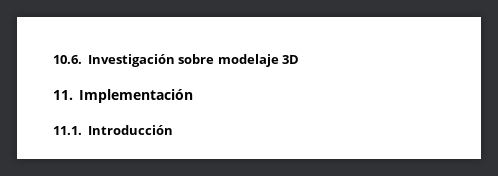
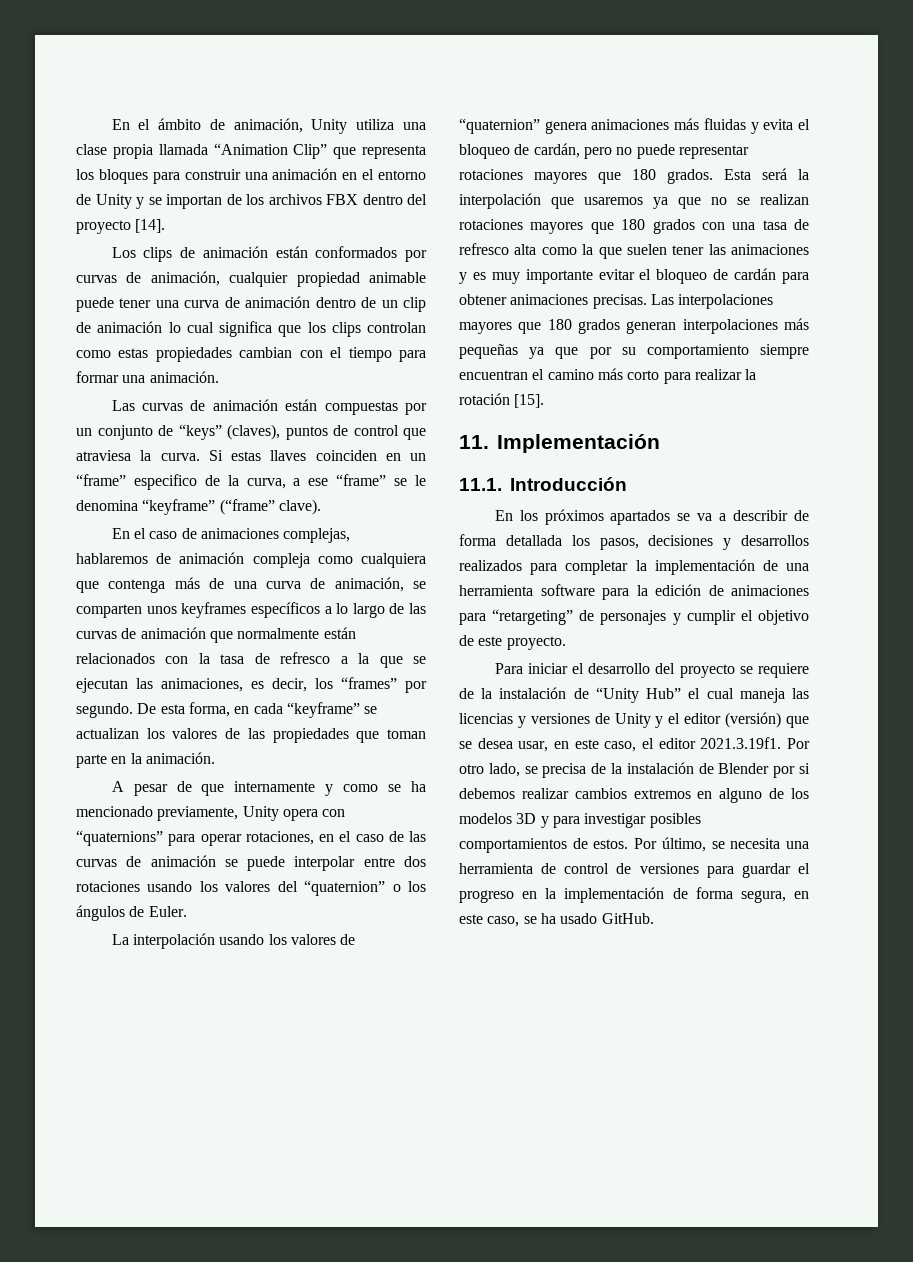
[53,54,299,67] [53,89,193,103] [53,125,173,135] 10.6. Investigación sobre modelaje 3D // 11. Implementación // 11.1. Introducción -> [111,118,427,134] [76,143,426,159] [76,168,426,184] [76,194,427,209] [76,219,166,234] [111,246,428,262] [76,271,427,287] [76,296,427,312] [76,321,426,337] [76,347,426,362] [76,371,219,383] [111,399,428,415] [76,424,426,440] [76,450,426,461] [76,474,427,490] [76,499,321,515] [111,528,351,543] [76,552,427,568] [76,577,426,593] [76,602,426,618] [76,627,356,643] [76,652,427,668] [76,677,427,693] [76,702,378,718] [76,728,426,743] [76,752,215,768] [111,781,427,796] [76,806,346,821] [76,830,426,846] [76,855,426,871] [76,880,426,896] [76,905,187,921] [111,933,356,949] [459,118,810,134] [459,143,749,159] [459,168,809,184] [459,193,809,209] [459,219,809,234] [459,243,809,259] [459,268,809,284] [459,294,774,309] [459,318,809,334] [459,344,809,359] [459,368,757,384] [459,393,545,408] [459,434,660,453] [459,477,627,491] [494,509,809,525] [459,534,809,550] [459,559,810,575] [459,584,809,600] [459,609,809,625] [459,635,566,650] [494,663,809,678] [459,687,809,703] [459,712,809,728] [459,737,810,752] [459,762,810,778] [459,788,809,803] [459,813,701,828] [459,837,809,853] [459,863,810,878] [459,887,809,903] [459,913,654,927] En el ámbito de animación, Unity utiliza una clase propia llamada “Animation Clip” que representa los bloques para construir una animación en el entorno de Unity y se importan de los archivos FBX dentro del proyecto [14]. // Los clips de animación están conformados por curvas de animación, cualquier propiedad animable puede tener una curva de animación dentro de un clip de animación lo cual significa que los clips controlan como estas propiedades cambian con el tiempo para formar una animación. // Las curvas de animación están compuestas por un conjunto de “keys” (claves), puntos de control que atraviesa la curva. Si estas llaves coinciden en un “frame” especifico de la curva, a ese “frame” se le denomina “keyframe” (“frame” clave). // En el caso de animaciones complejas, hablaremos de animación compleja como cualquiera que contenga más de una curva de animación, se comparten unos keyframes específicos a lo largo de las curvas de animación que normalmente están relacionados con la tasa de refresco a la que se ejecutan las animaciones, es decir, los “frames” por segundo. De esta forma, en cada “keyframe” se actualizan los valores de las propiedades que toman parte en la animación. // A pesar de que internamente y como se ha mencionado previamente, Unity opera con “quaternions” para operar rotaciones, en el caso de las curvas de animación se puede interpolar entre dos rotaciones usando los valores del “quaternion” o los ángulos de Euler. // La interpolación usando los valores de “quaternion” genera animaciones más fluidas y evita el bloqueo de cardán, pero no puede representar rotaciones mayores que 180 grados. Esta será la interpolación que usaremos ya que no se realizan rotaciones mayores que 180 grados con una tasa de refresco alta como la que suelen tener las animaciones y es muy importante evitar el bloqueo de cardán para obtener animaciones precisas. Las interpolaciones mayores que 180 grados generan interpolaciones más pequeñas ya que por su comportamiento siempre encuentran el camino más corto para realizar la rotación [15]. // 11. Implementación // 11.1. Introducción // En los próximos apartados se va a describir de forma detallada los pasos, decisiones y desarrollos realizados para completar la implementación de una herramienta software para la edición de animaciones para “retargeting” de personajes y cumplir el objetivo de este proyecto. // Para iniciar el desarrollo del proyecto se requiere de la instalación de “Unity Hub” el cual maneja las licencias y versiones de Unity y el editor (versión) que se desea usar, en este caso, el editor 2021.3.19f1. Por otro lado, se precisa de la instalación de Blender por si debemos realizar cambios extremos en alguno de los modelos 3D y para investigar posibles comportamientos de estos. Por último, se necesita una herramienta de control de versiones para guardar el progreso en la implementación de forma segura, en este caso, se ha usado GitHub.

